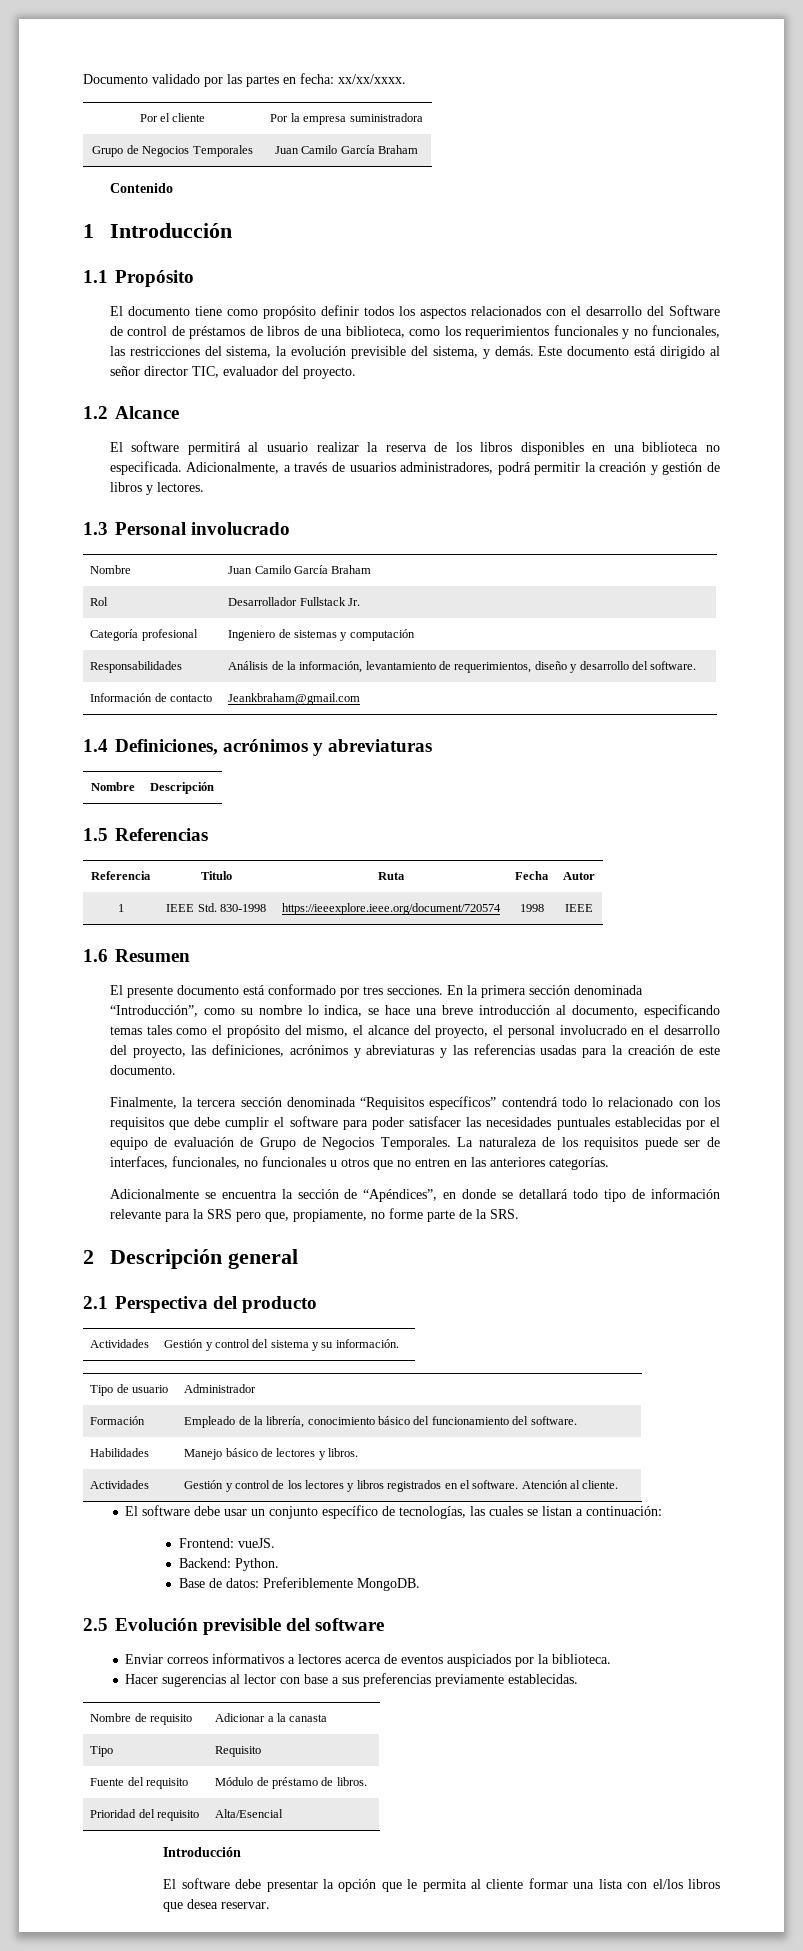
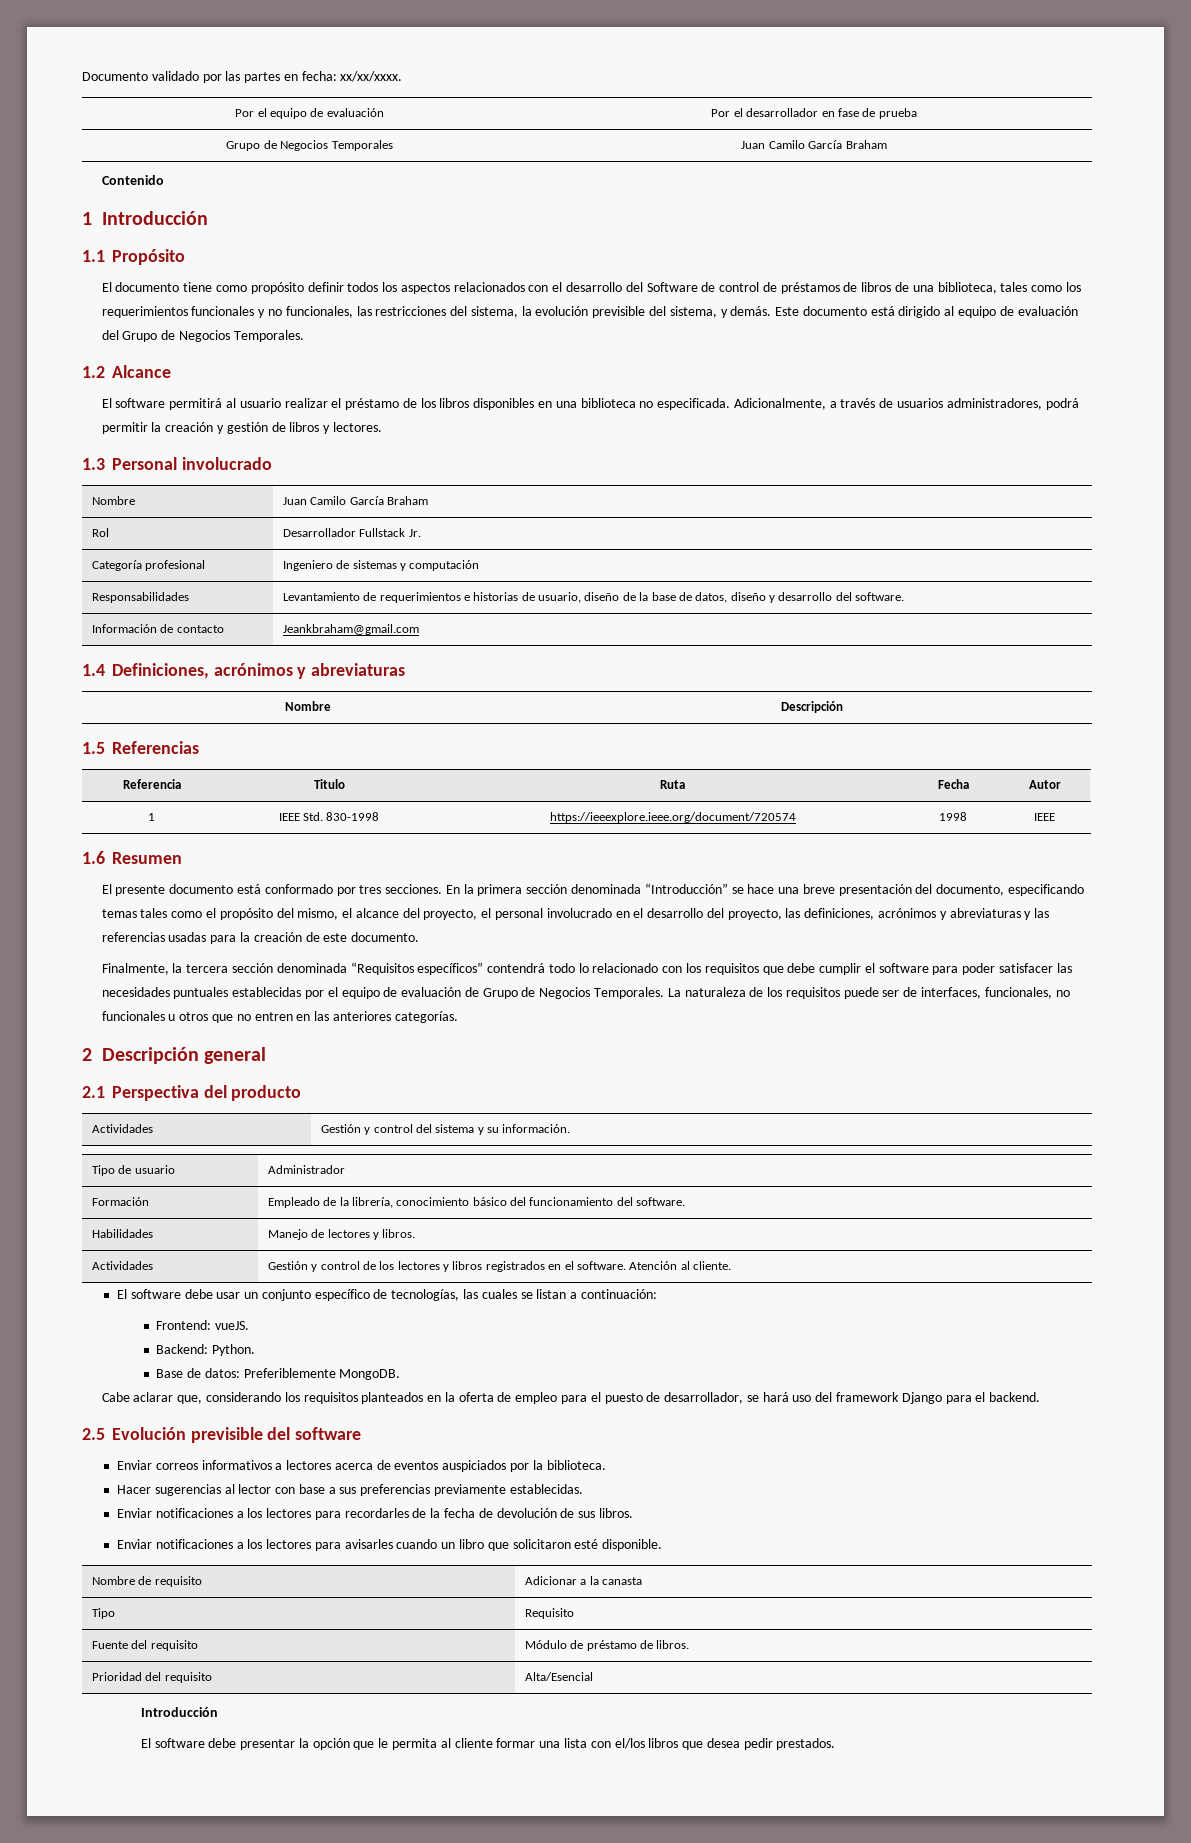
[172,113,206,122] [270,113,423,125] cliente | Por la empresa suministradora -> [270,108,384,119] [711,108,917,119] equipo de evaluación | Por el desarrollador en fase de prueba
(405, 332) none -> [1000,282,1028,292] tales
[109,366,356,379] señor director TIC, evaluador del proyecto. -> [957,306,1078,318] [101,330,304,342] equipo de evaluación del Grupo de Negocios Temporales.
[367,442,427,452] la reserva -> [331,398,400,410] el préstamo
[228,661,532,673] Análisis de la información, levantamiento de requerimientos, -> [282,592,728,603] Levantamiento de requerimientos e historias de usuario, diseño de la base de datos,
[109,1005,363,1017] “Introducción”, como su nombre lo indica, -> [644,883,728,894] “Introducción”
[479,1005,567,1015] introducción al -> [838,884,933,896] presentación del
[109,1188,720,1202] [109,1208,519,1222] // Adicionalmente se encuentra la sección de “Apéndices”, en donde se detallará todo tipo de información relevante para la SRS pero que, propiamente, no forme parte de la SRS. -> (458, 1017) none
[225,1448,258,1457] básico -> (308, 1234) none
(420, 1584) none -> [101,1392,1041,1404] // Cabe aclarar que, considerando los requisitos planteados en la oferta de empleo para el puesto de desarrollador, se hará uso del framework Django para el backend.
(579, 1679) none -> [117,1508,633,1520] [117,1539,663,1551] // Enviar notificaciones a los lectores para recordarles de la fecha de devolución de sus libros. // Enviar notificaciones a los lectores para avisarles cuando un libro que solicitaron esté disponible.
[221,1902,271,1909] reservar. -> [743,1738,836,1750] pedir prestados.

